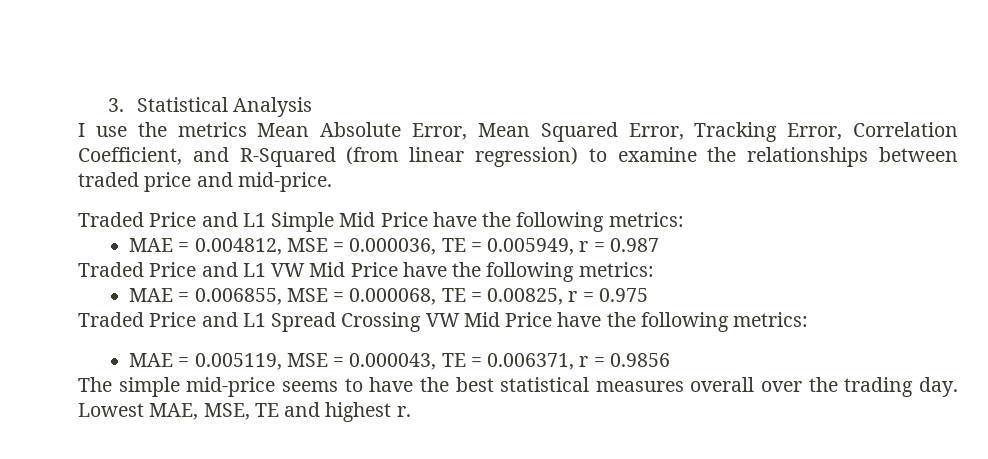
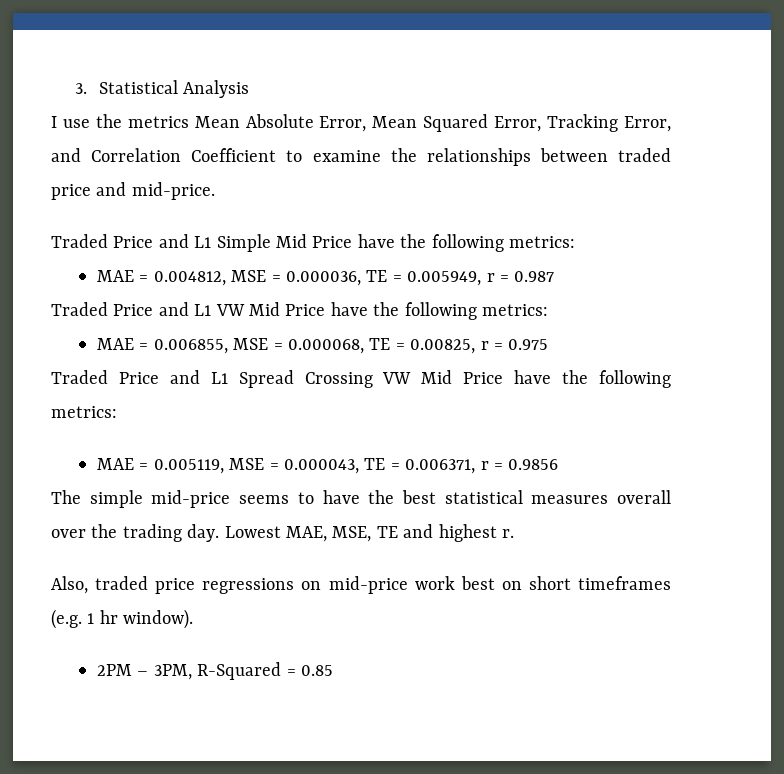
[853,122,958,137] [78,147,578,167] Correlation Coefficient, and R-Squared (from linear regression) -> [51,148,277,162] and Correlation Coefficient
(411, 411) none -> [51,576,672,594] [51,609,194,629] [96,662,333,680] // Also, traded price regressions on mid-price work best on short timeframes (e.g. 1 hr window). // 2PM – 3PM, R-Squared = 0.85

